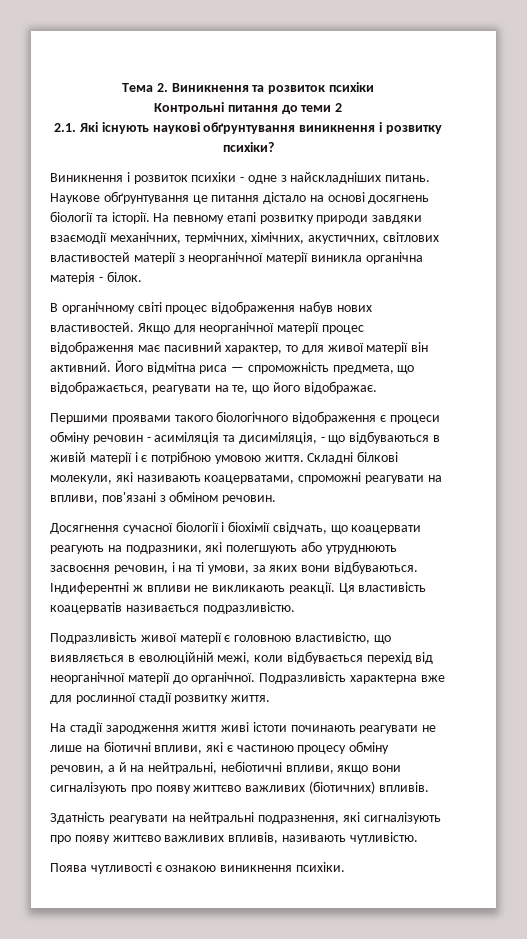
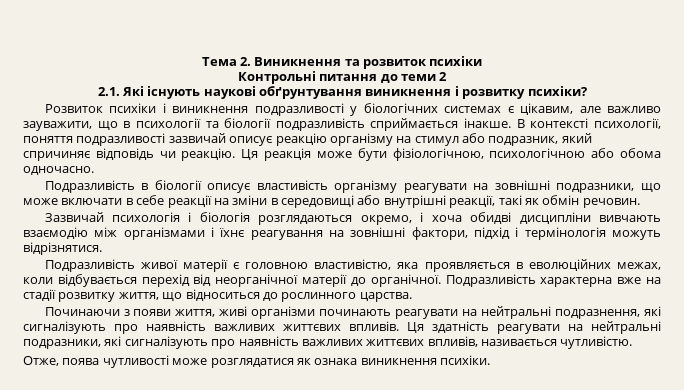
[50,172,431,184] [50,191,430,204] [50,211,423,224] [50,232,439,244] [50,252,423,264] [50,271,142,284] [50,301,372,314] [50,322,364,334] [50,341,429,354] [50,360,415,374] [50,381,377,394] [50,411,440,424] [50,431,441,444] [50,451,399,464] [50,472,442,484] [50,491,277,504] [50,521,422,534] [50,541,397,554] [50,561,419,574] [50,582,427,594] [50,602,295,614] Виникнення і розвиток психіки - одне з найскладніших питань. Наукове обґрунтування це питання дістало на основі досягнень біології та історії. На певному етапі розвитку природи завдяки взаємодії механічних, термічних, хімічних, акустичних, світлових властивостей матерії з неорганічної матерії виникла органічна матерія - білок. // В органічному світі процес відображення набув нових властивостей. Якщо для неорганічної матерії процес відображення має пасивний характер, то для живої матерії він активний. Його відмітна риса — спроможність предмета, що відображається, реагувати на те, що його відображає. // Першими проявами такого біологічного відображення є процеси обміну речовин - асиміляція та дисиміляція, - що відбуваються в живій матерії і є потрібною умовою життя. Складні білкові молекули, які називають коацерватами, спроможні реагувати на впливи, пов'язані з обміном речовин. // Досягнення сучасної біології і біохімії свідчать, що коацервати реагують на подразники, які полегшують або утруднюють засвоєння речовин, і на ті умови, за яких вони відбуваються. Індиферентні ж впливи не викликають реакції. Ця властивість коацерватів називається подразливістю. -> [44,103,662,116] [23,118,661,131] [23,133,592,146] [23,148,661,161] [23,166,94,175] [44,180,661,193] [23,195,640,208] [44,212,661,225] [23,227,661,240] [23,242,102,255] Розвиток психіки і виникнення подразливості у біологічних системах є цікавим, але важливо зауважити, що в психології та біології подразливість сприймається інакше. В контексті психології, поняття подразливості зазвичай описує реакцію організму на стимул або подразник, який спричиняє відповідь чи реакцію. Ця реакція може бути фізіологічною, психологічною або обома одночасно. // Подразливість в біології описує властивість організму реагувати на зовнішні подразники, що може включати в себе реакції на зміни в середовищі або внутрішні реакції, такі як обмін речовин. // Зазвичай психологія і біологія розглядаються окремо, і хоча обидві дисципліни вивчають взаємодію між організмами і їхнє реагування на зовнішні фактори, підхід і термінологія можуть відрізнятися.
[373,635,391,644] [50,652,251,664] що виявляється в еволюційній межі, -> [397,259,661,272] яка проявляється в еволюційних межах,
[50,692,271,704] [50,722,437,734] [50,741,390,754] [50,761,402,774] [50,781,429,794] [50,812,105,824] для рослинної стадії розвитку життя. // На стадії зародження життя живі істоти починають реагувати не лише на біотичні впливи, які є частиною процесу обміну речовин, а й на нейтральні, небіотичні впливи, якщо вони сигналізують про появу життєво важливих (біотичних) впливів. // Здатність -> [646,277,662,284] [23,289,412,302] [44,306,392,319] на стадії розвитку життя, що відноситься до рослинного царства. // Починаючи з появи життя, живі організми починають
[74,832,418,844] [50,862,217,874] появу життєво важливих впливів, називають чутливістю. // Поява чутливості є ознакою -> [146,321,661,334] [23,336,633,349] [23,355,358,368] наявність важливих життєвих впливів. Ця здатність реагувати на нейтральні подразники, які сигналізують про наявність важливих життєвих впливів, називається чутливістю. // Отже, поява чутливості може розглядатися як ознака

